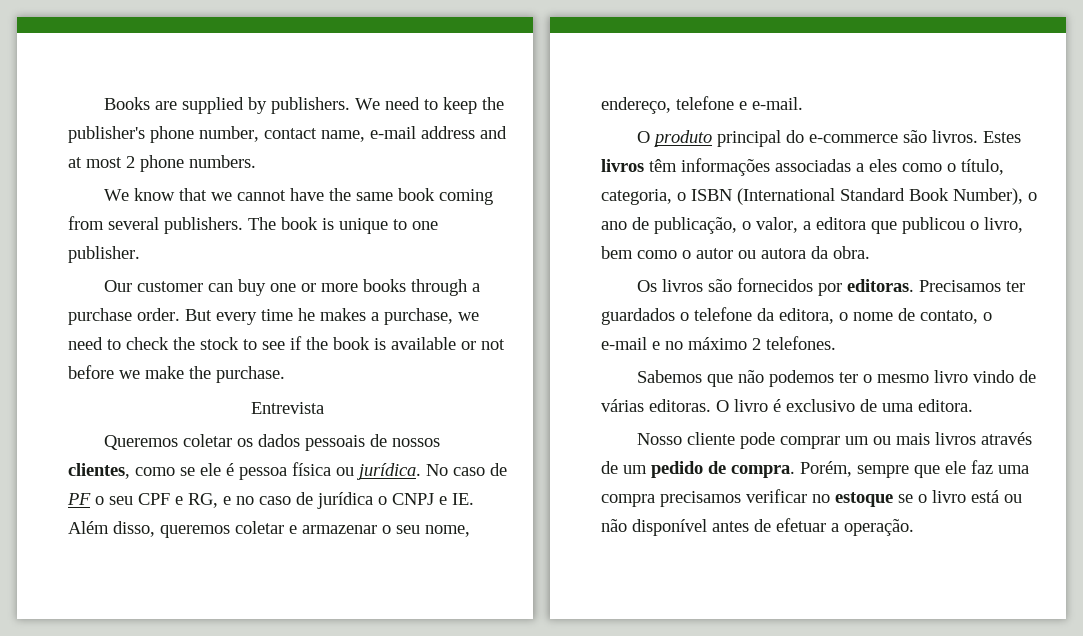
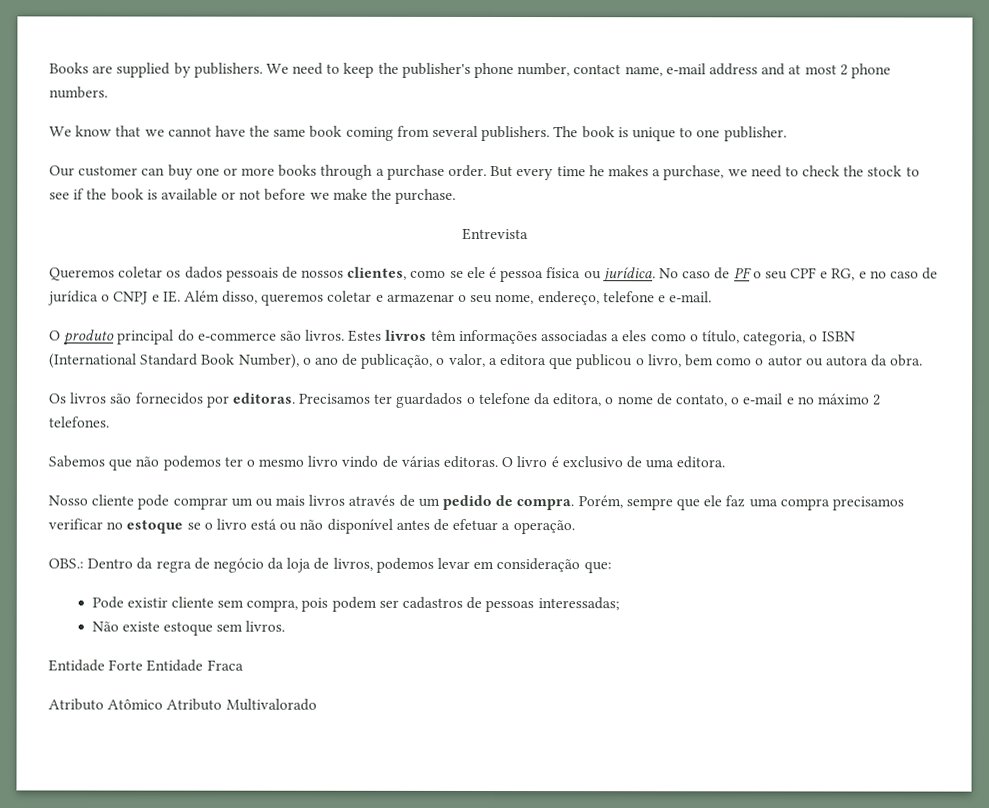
(914, 527) none -> [48,557,612,574] [91,596,620,613] [91,620,286,636] [48,659,244,672] [48,698,317,711] // OBS.: Dentro da regra de negócio da loja de livros, podemos levar em consideração que: // Pode existir cliente sem compra, pois podem ser cadastros de pessoas interessadas; // Não existe estoque sem livros. // Entidade Forte Entidade Fraca // Atributo Atômico Atributo Multivalorado

